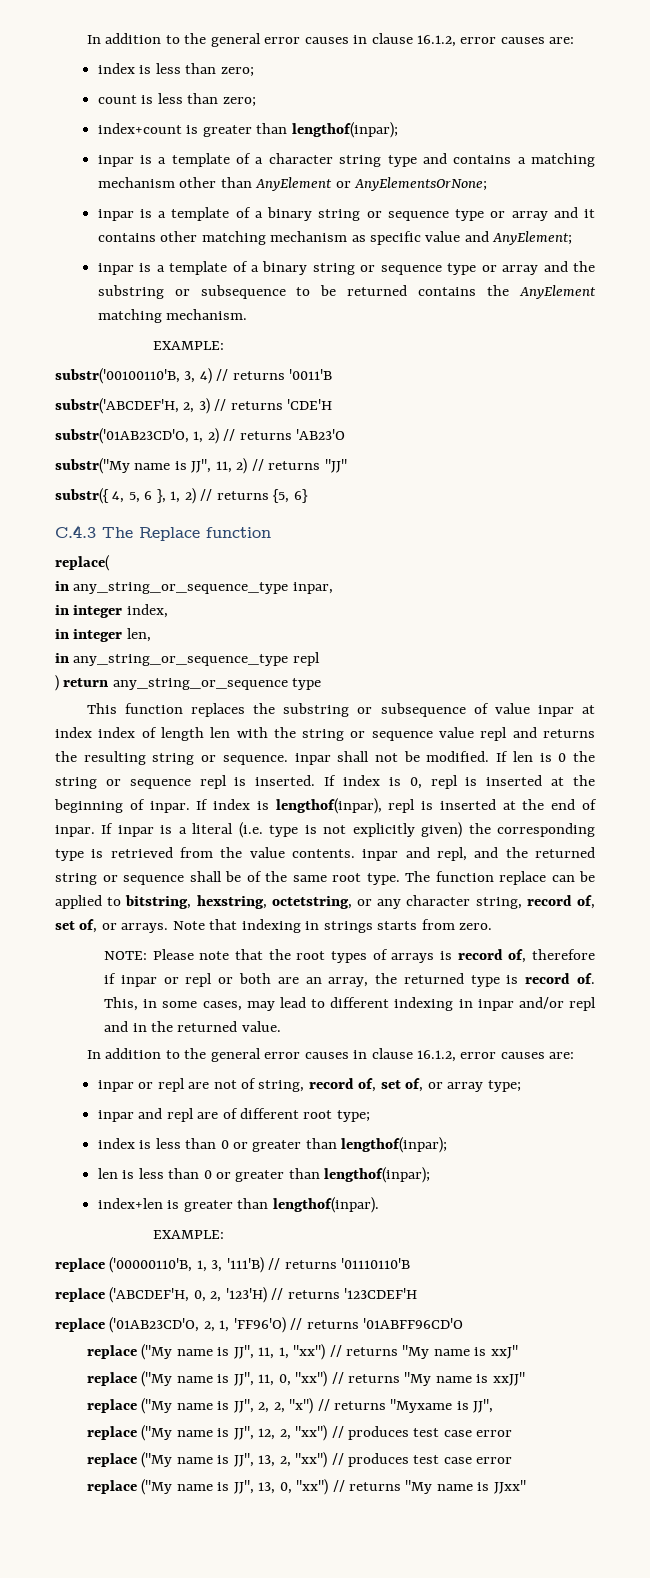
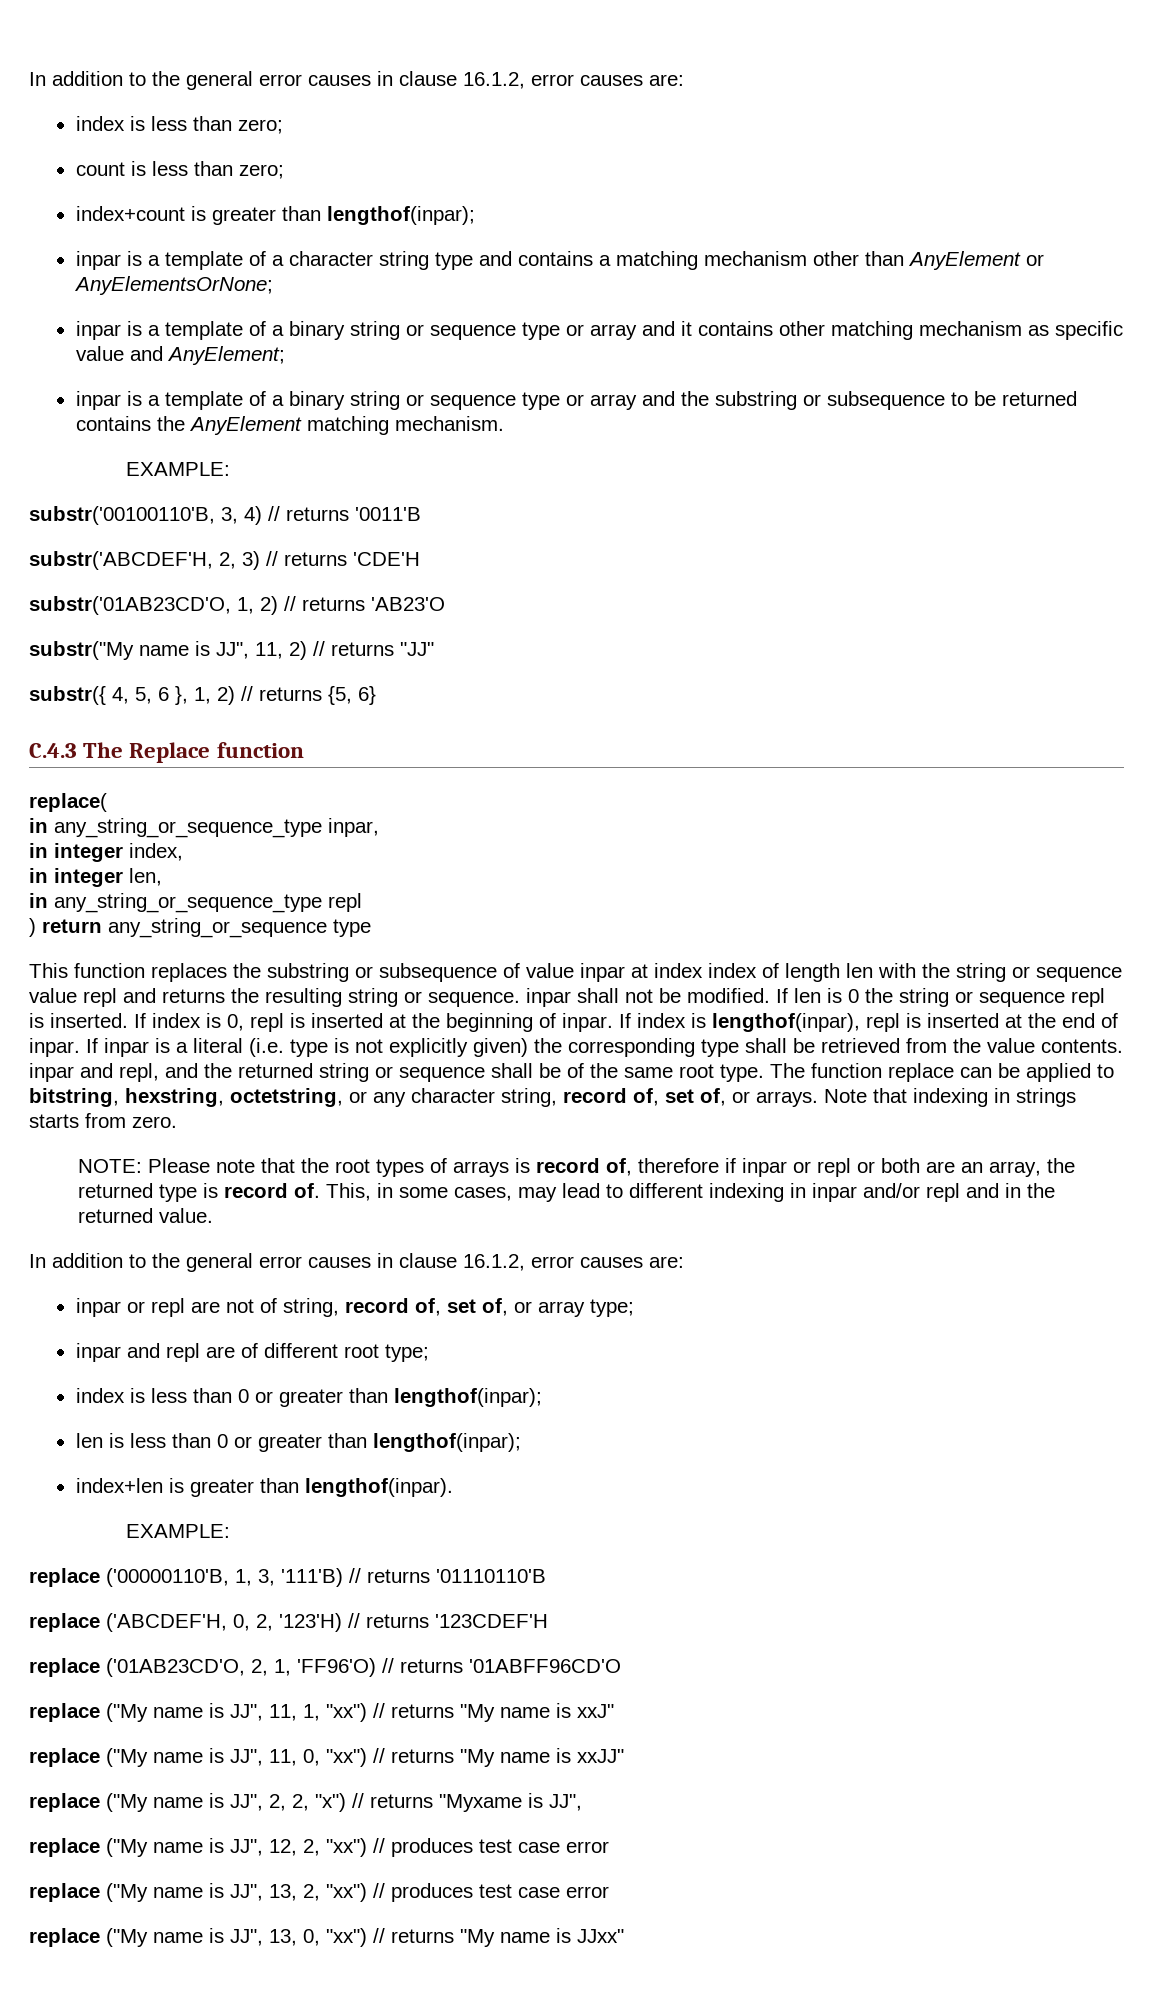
[91,849,104,858] is -> [745,1038,815,1053] shall be

